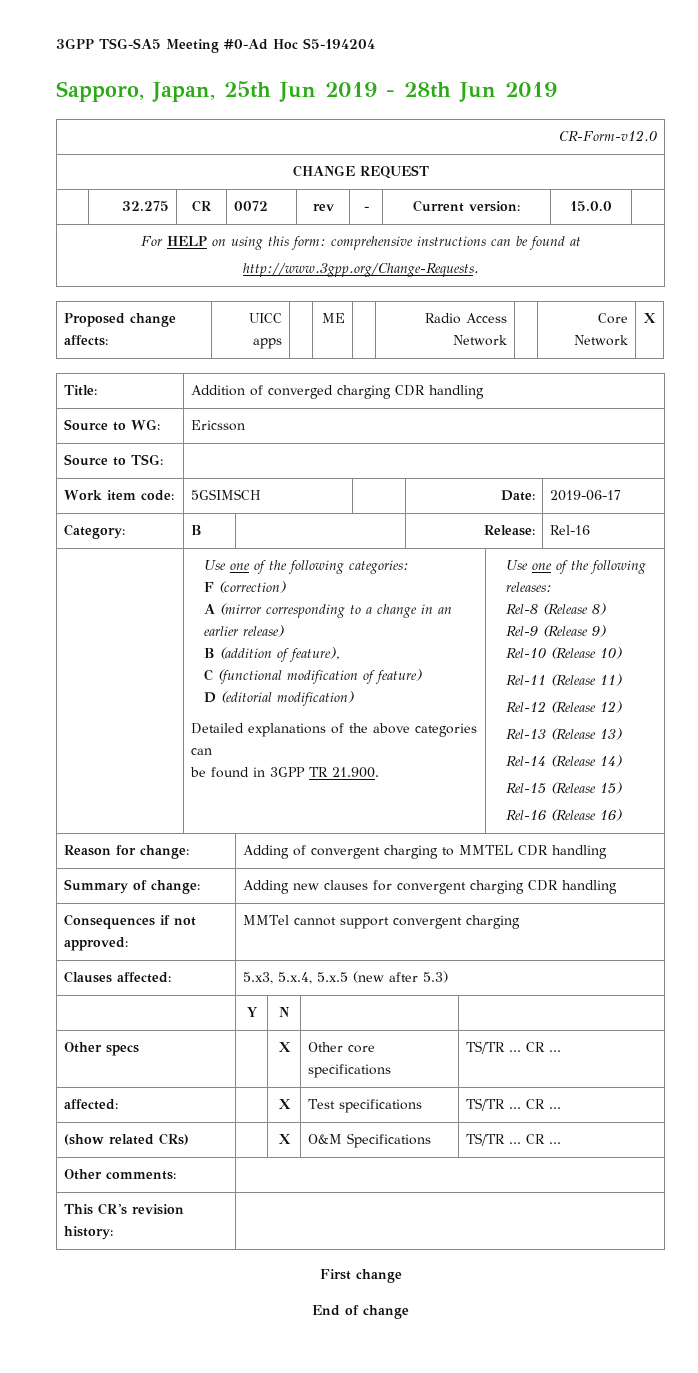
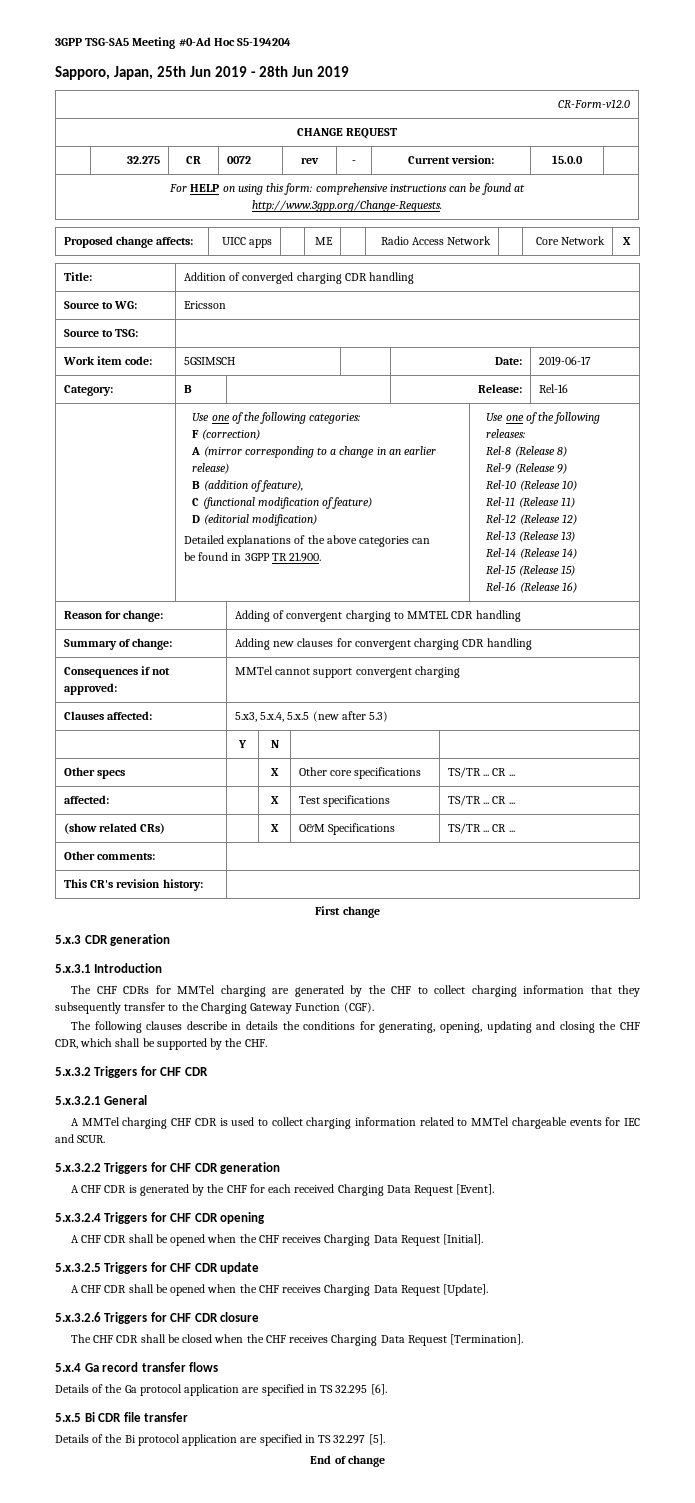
(402, 1276) none -> [55,934,171,946] [55,963,163,973] [70,985,641,997] [55,1002,374,1014] [70,1021,641,1033] [55,1038,267,1050] [55,1066,208,1078] [55,1095,148,1105] [70,1117,641,1129] [55,1134,106,1143] [55,1162,280,1174] [70,1184,495,1196] [55,1212,265,1224] [70,1234,484,1246] [55,1262,259,1274] [70,1284,489,1296] [55,1312,259,1324] [70,1334,524,1346] [55,1362,219,1372] [55,1384,387,1396] [55,1412,189,1422] [55,1434,385,1446] // 5.x.3 CDR generation // 5.x.3.1 Introduction // The CHF CDRs for MMTel charging are generated by the CHF to collect charging information that they subsequently transfer to the Charging Gateway Function (CGF). // The following clauses describe in details the conditions for generating, opening, updating and closing the CHF CDR, which shall be supported by the CHF. // 5.x.3.2 Triggers for CHF CDR // 5.x.3.2.1 General // A MMTel charging CHF CDR is used to collect charging information related to MMTel chargeable events for IEC and SCUR. // 5.x.3.2.2 Triggers for CHF CDR generation // A CHF CDR is generated by the CHF for each received Charging Data Request [Event]. // 5.x.3.2.4 Triggers for CHF CDR opening // A CHF CDR shall be opened when the CHF receives Charging Data Request [Initial]. // 5.x.3.2.5 Triggers for CHF CDR update // A CHF CDR shall be opened when the CHF receives Charging Data Request [Update]. // 5.x.3.2.6 Triggers for CHF CDR closure // The CHF CDR shall be closed when the CHF receives Charging Data Request [Termination]. // 5.x.4 Ga record transfer flows // Details of the Ga protocol application are specified in TS 32.295 [6]. // 5.x.5 Bi CDR file transfer // Details of the Bi protocol application are specified in TS 32.297 [5].

